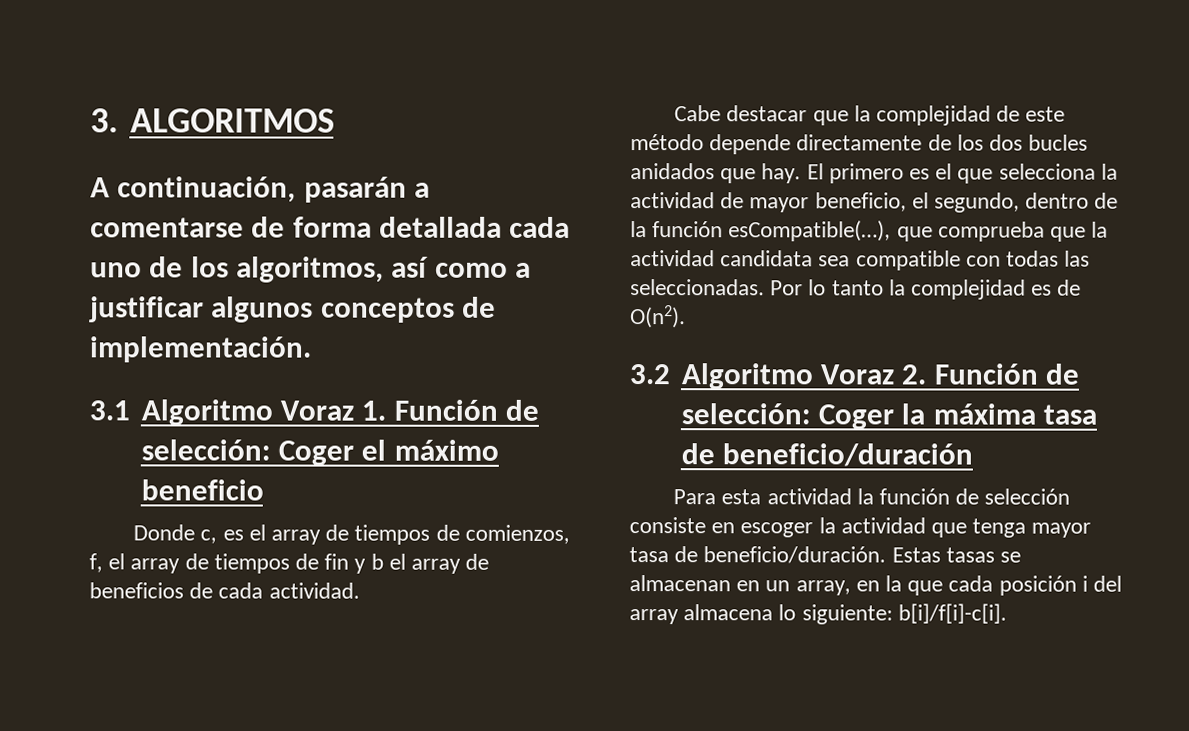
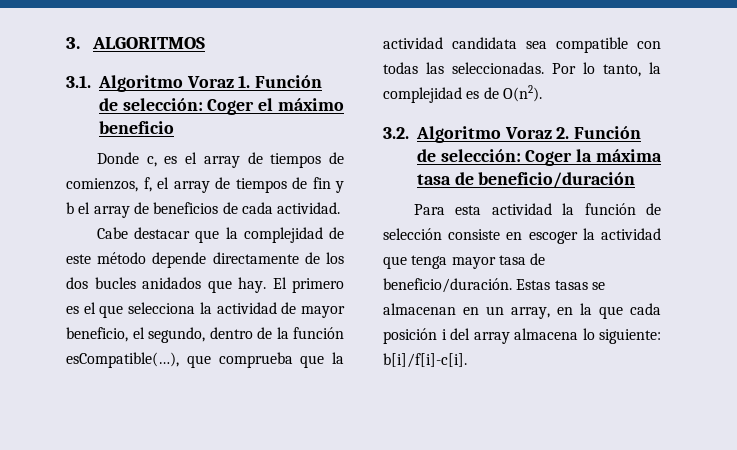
[90,176,431,203] [90,216,571,238] [90,256,532,283] [89,296,497,323] [90,336,312,363] [89,400,130,421] A continuación, pasarán a comentarse de forma detallada cada uno de los algoritmos, así como a justificar algunos conceptos de implementación. // 3.1 -> [66,75,91,88] 3.1.
[831,280,884,296] tanto -> [603,64,641,77] tanto,
[629,364,671,385] 3.2 -> [383,127,409,139] 3.2.

